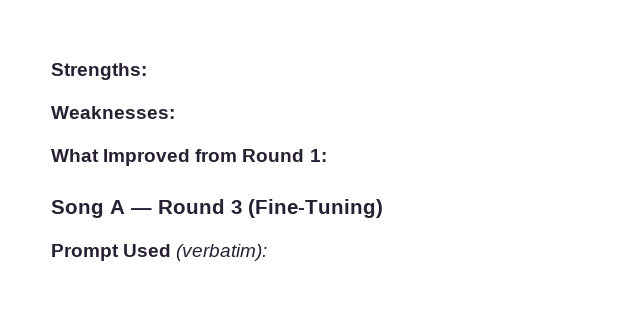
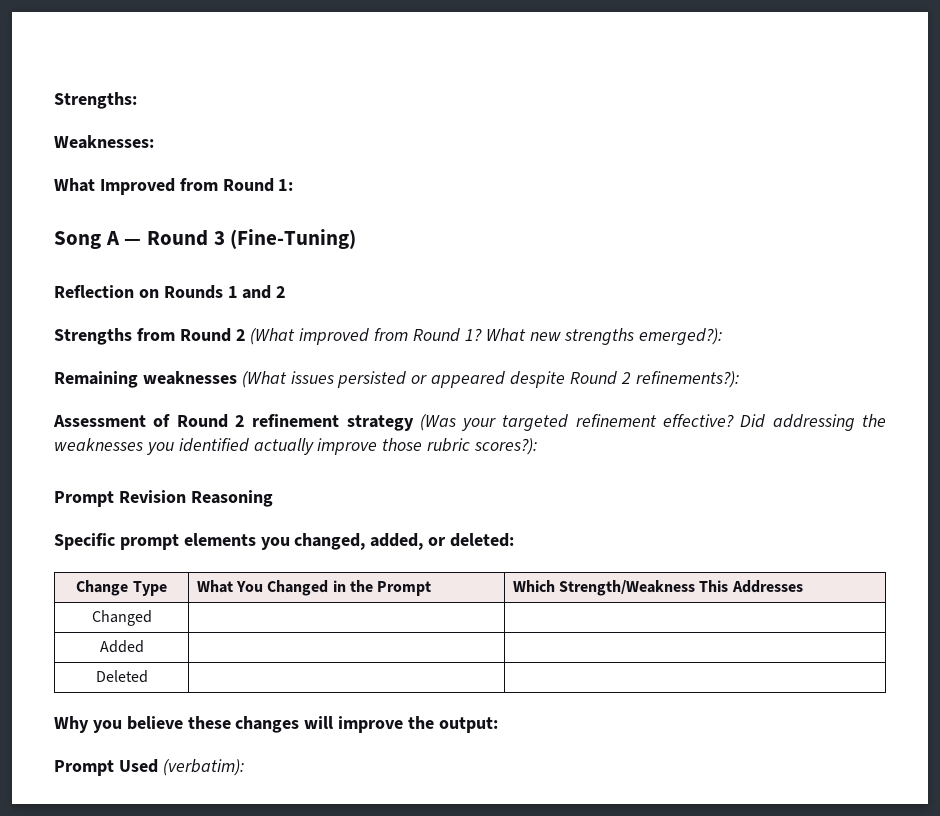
(383, 208) none -> [54,285,287,299] [54,328,723,345] [54,371,739,388] [53,414,886,431] [54,438,538,455] [54,490,273,507] [54,533,515,550] [76,580,167,596] [196,580,432,596] [512,580,803,596] [91,610,152,626] [99,640,144,653] [95,670,148,683] [54,716,498,733] // Reflection on Rounds 1 and 2 // Strengths from Round 2 (What improved from Round 1? What new strengths emerged?): // Remaining weaknesses (What issues persisted or appeared despite Round 2 refinements?): // Assessment of Round 2 refinement strategy (Was your targeted refinement effective? Did addressing the weaknesses you identified actually improve those rubric scores?): // Prompt Revision Reasoning // Specific prompt elements you changed, added, or deleted: // Change Type | What You Changed in the Prompt | Which Strength/Weakness This Addresses // Changed | | // Added | | // Deleted | | // Why you believe these changes will improve the output:

